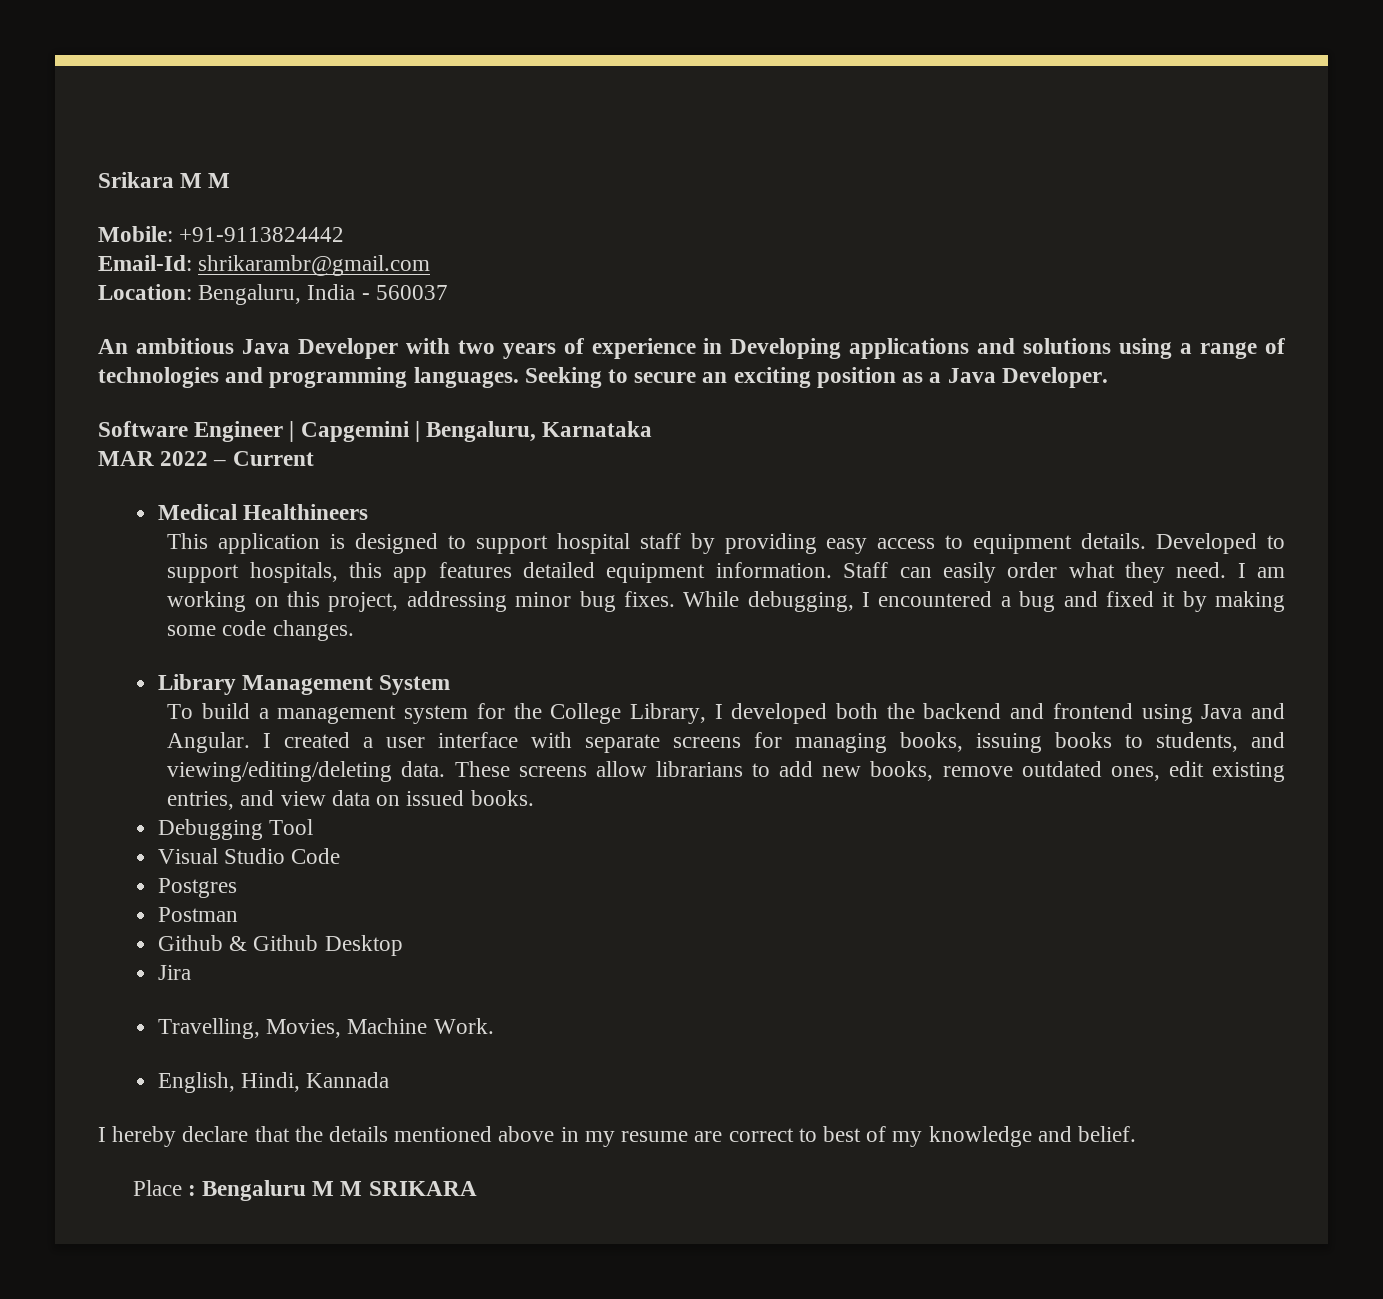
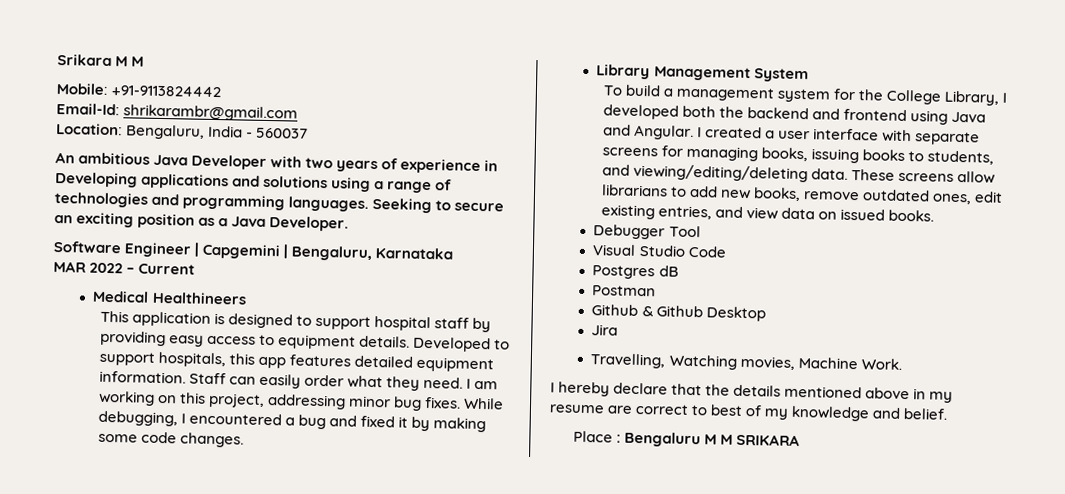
[157,819,263,840] Debugging -> [593,224,666,240] Debugger
(237, 888) none -> [658,265,679,277] dB
[266,1019,342,1038] Movies, -> [668,354,795,370] Watching movies,
[157,1072,390,1093] // English, Hindi, Kannada -> (902, 364) none

